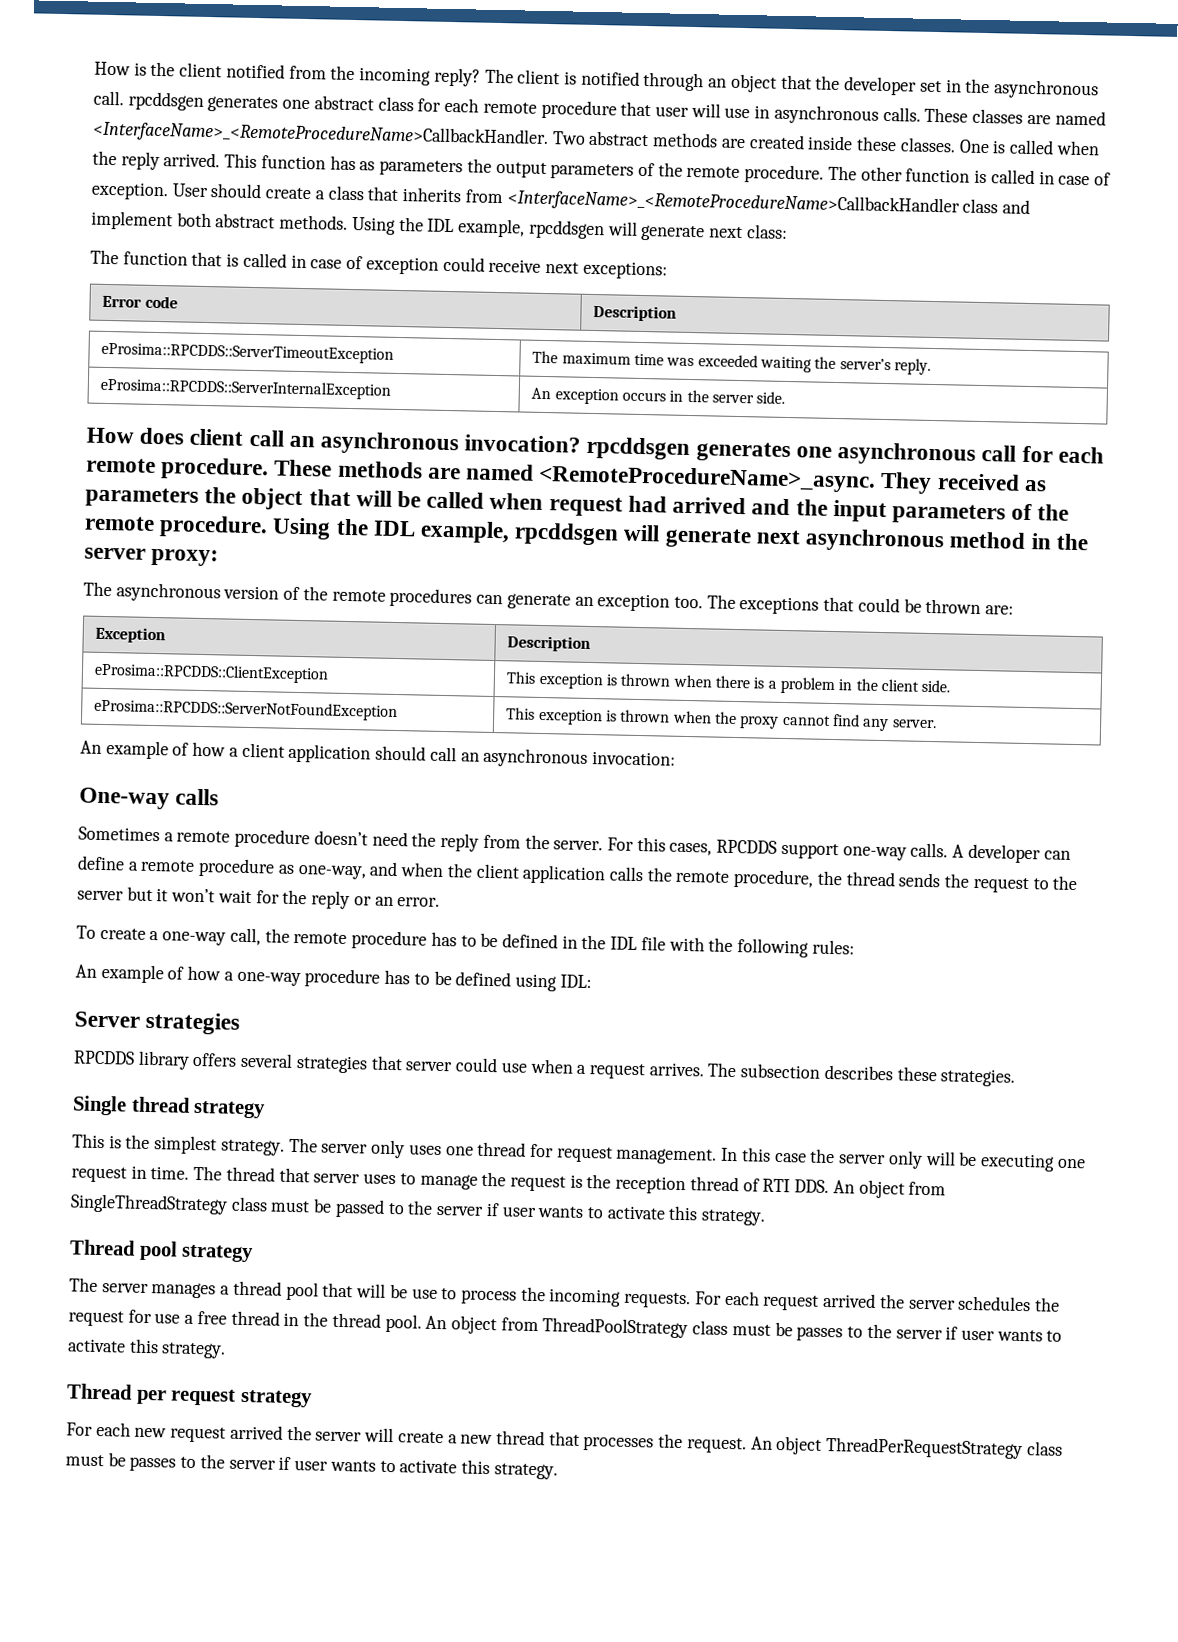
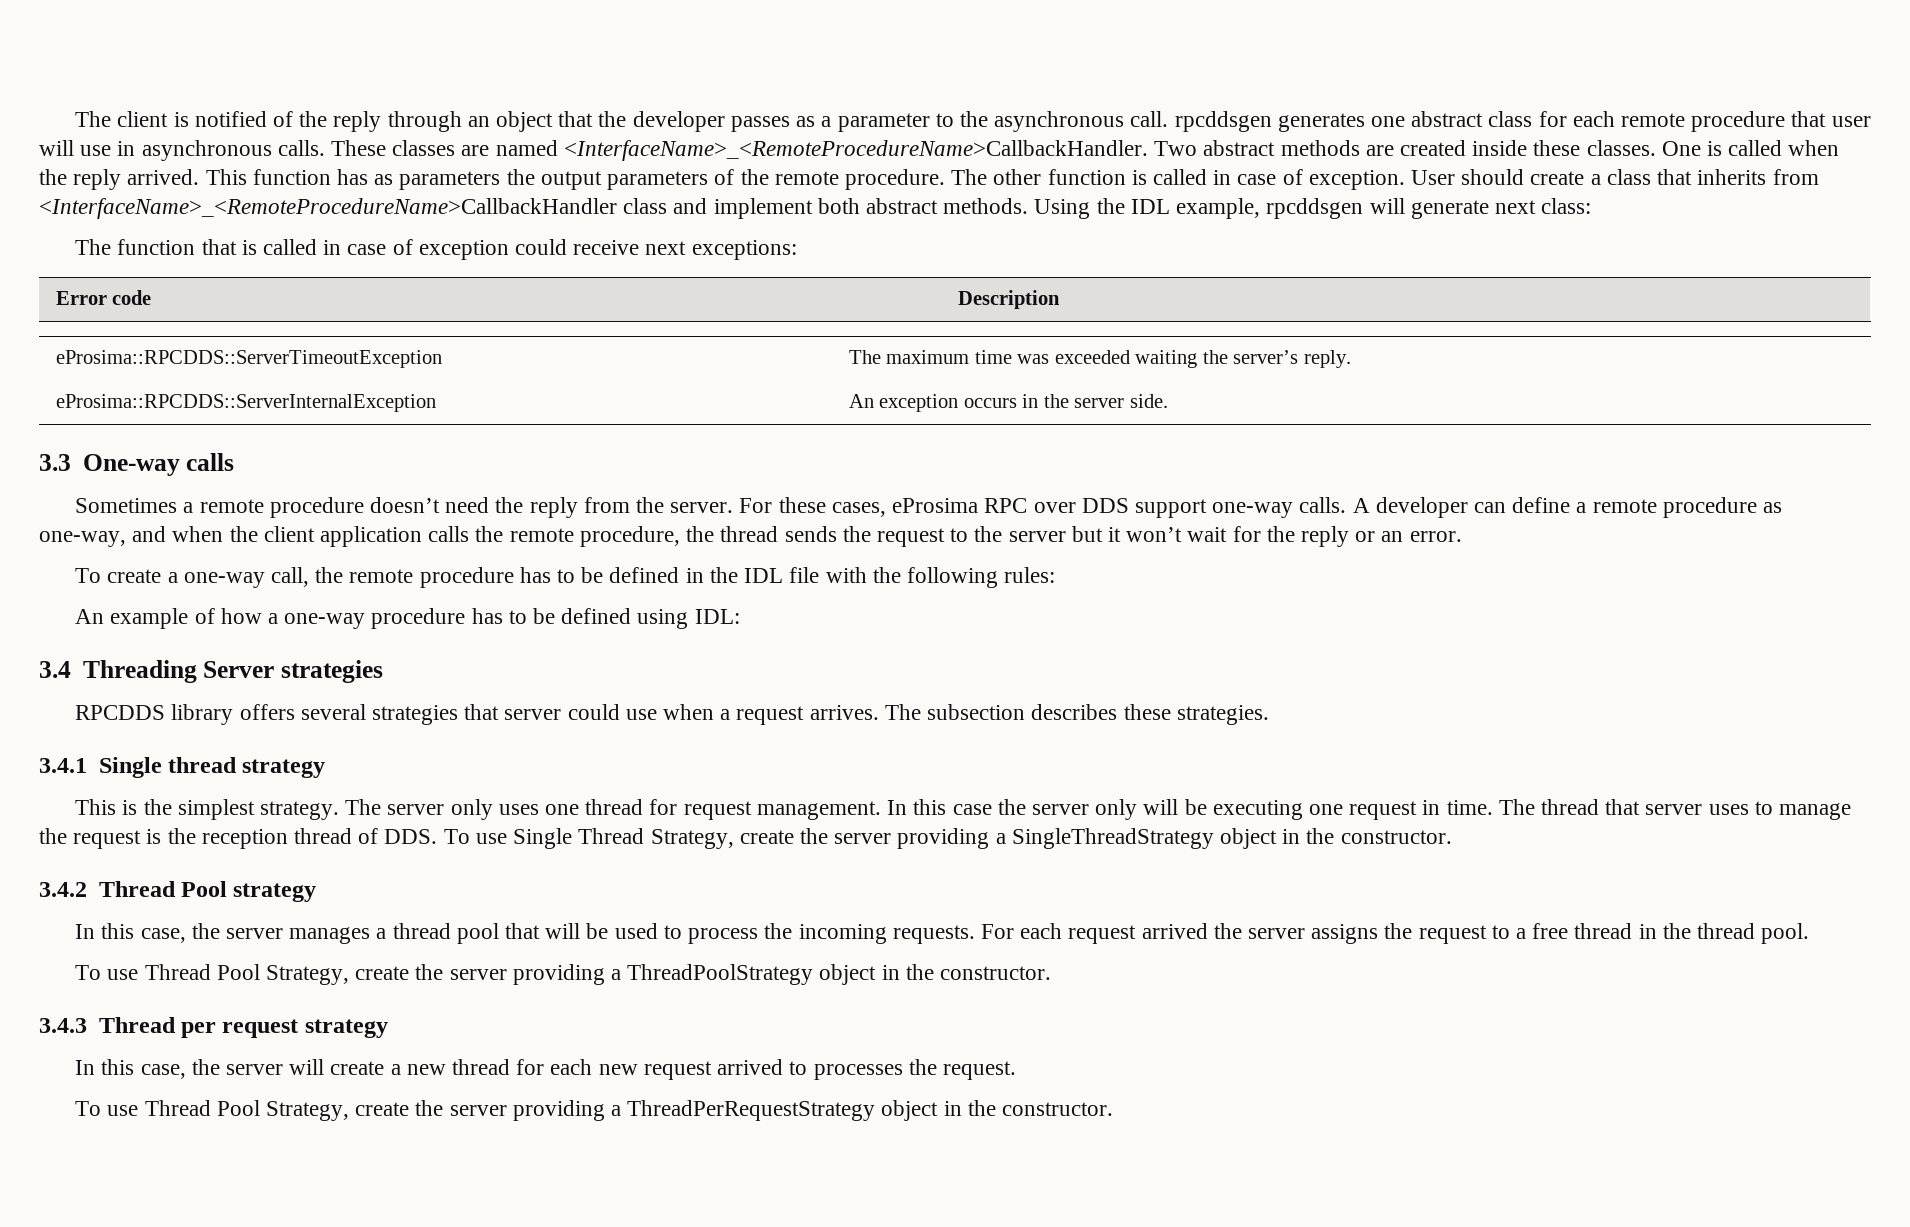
[94,61,481,87] How is the client notified from the incoming reply? -> (75, 119) none
(640, 78) none -> [273,111,382,132] of the reply
[919,79,962,93] set in -> [730,113,954,132] passes as a parameter to
[86,427,1104,466] [86,457,1047,494] [85,486,1070,525] [84,515,1089,553] [84,547,220,567] [83,581,1015,615] [95,626,167,644] [507,635,592,653] [94,662,330,684] [506,671,951,695] [94,698,399,722] [506,707,937,732] [80,740,676,768] How does client call an asynchronous invocation? rpcddsgen generates one asynchronous call for each remote procedure. These methods are named <RemoteProcedureName>_async. They received as parameters the object that will be called when request had arrived and the input parameters of the remote procedure. Using the IDL example, rpcddsgen will generate next asynchronous method in the server proxy: // The asynchronous version of the remote procedures can generate an exception too. The exceptions that could be thrown are: // Exception | Description // eProsima::RPCDDS::ClientException | This exception is thrown when there is a problem in the client side. // eProsima::RPCDDS::ServerNotFoundException | This exception is thrown when the proxy cannot find any server. // An example of how a client application should call an asynchronous invocation: // -> [39,454,71,471] 3.3
[636,836,778,856] this cases, RPCDDS -> [778,497,1129,517] these cases, eProsima RPC over DDS
(592, 981) none -> [39,660,197,683] 3.4 Threading
(1016, 1077) none -> [39,758,87,773] 3.4.1
[762,1178,947,1199] [70,1193,767,1226] [69,1239,255,1263] [69,1277,98,1292] RTI DDS. An object from SingleThreadStrategy class must be passed to the server if user wants to activate this strategy. // Thread pool strategy // The -> [384,828,1452,849] [39,881,317,902] [75,923,220,943] DDS. To use Single Thread Strategy, create the server providing a SingleThreadStrategy object in the constructor. // 3.4.2 Thread Pool strategy // In this case, the
[411,1288,438,1299] use -> [614,923,658,939] used
[958,1295,1060,1312] [68,1309,181,1327] schedules the request for use -> [1311,923,1510,944] assigns the request to
[425,1315,1063,1342] [67,1338,227,1359] An object from ThreadPoolStrategy class must be passes to the server if user wants to activate this strategy. // -> [75,964,1052,985] [39,1018,87,1033] // To use Thread Pool Strategy, create the server providing a ThreadPoolStrategy object in the constructor. // 3.4.3
[66,1421,283,1443] For each new request arrived -> [75,1059,186,1079] In this case,
[548,1431,1063,1460] [65,1452,558,1480] that processes the request. An object ThreadPerRequestStrategy class must be passes to the server if user wants to activate this strategy. -> [516,1059,1016,1080] [75,1100,1114,1121] for each new request arrived to processes the request. // To use Thread Pool Strategy, create the server providing a ThreadPerRequestStrategy object in the constructor.

